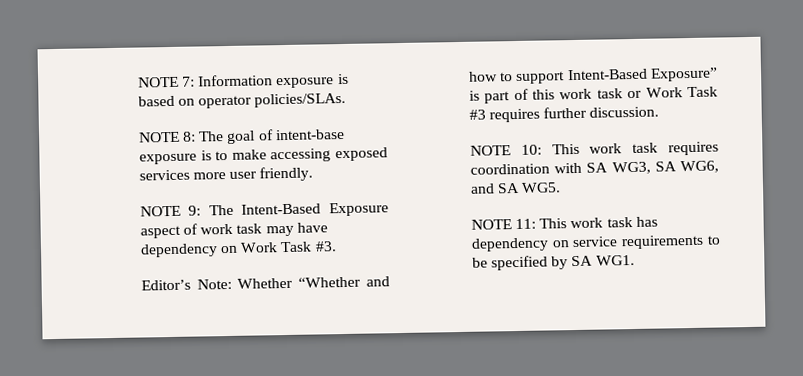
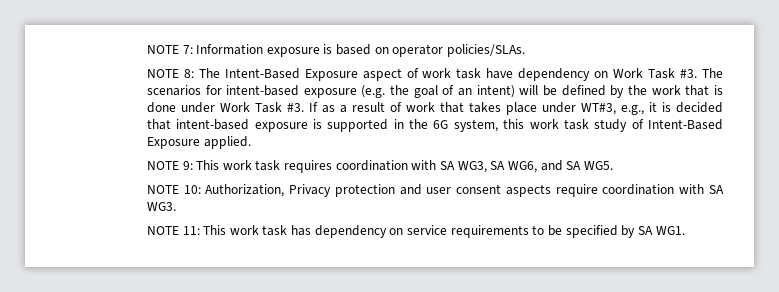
[226,128,345,145] [138,147,388,165] [138,166,314,182] [139,204,234,217] goal of intent-base exposure is to make accessing exposed services more user friendly. // NOTE 9: The -> (220, 73) none
[265,225,294,237] may -> (482, 73) none
[140,276,390,291] [468,67,718,85] [468,86,718,104] [468,106,660,123] [469,144,542,156] // Editor’s Note: Whether “Whether and how to support Intent-Based Exposure” is part of this work task or Work Task #3 requires further discussion. // NOTE 10: -> [702,68,724,78] [146,85,724,98] [146,102,724,115] [146,119,723,132] [146,136,251,149] [146,161,193,170] The scenarios for intent-based exposure (e.g. the goal of an intent) will be defined by the work that is done under Work Task #3. If as a result of work that takes place under WT#3, e.g., it is decided that intent-based exposure is supported in the 6G system, this work task study of Intent-Based Exposure applied. // NOTE 9:
(562, 187) none -> [146,184,724,197] [146,202,176,211] // NOTE 10: Authorization, Privacy protection and user consent aspects require coordination with SA WG3.

